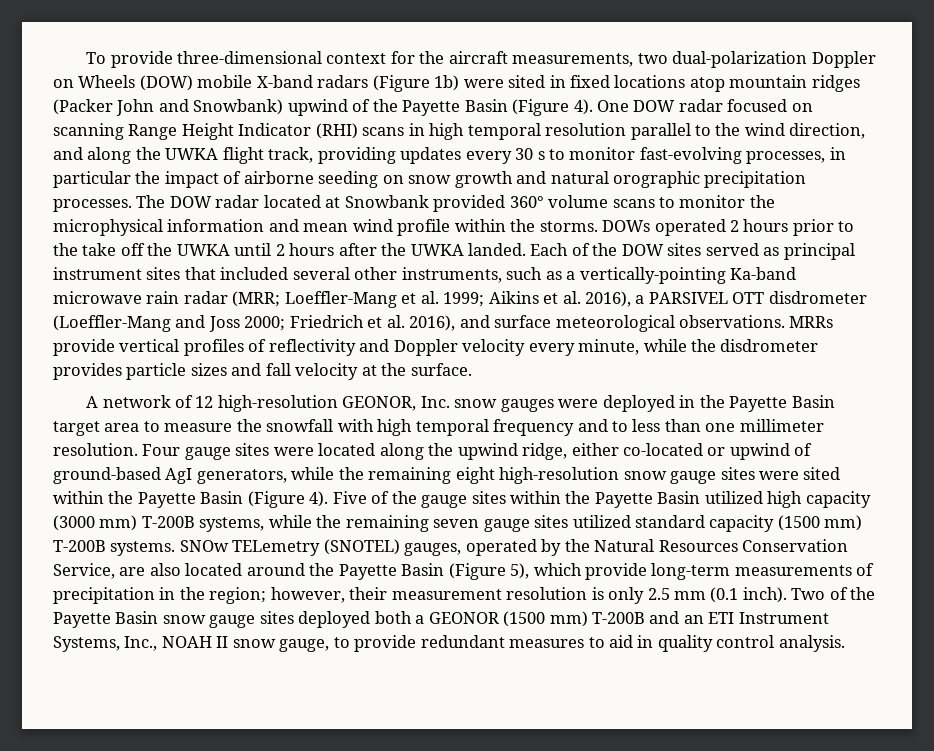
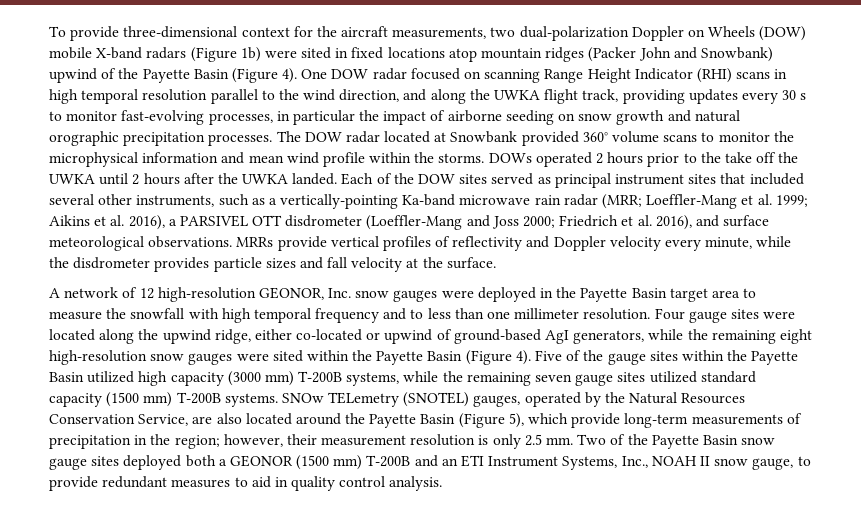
[670,467,755,484] gauge sites -> [188,353,233,365] gauges
[674,587,787,603] mm (0.1 inch). -> [546,437,574,445] mm.

